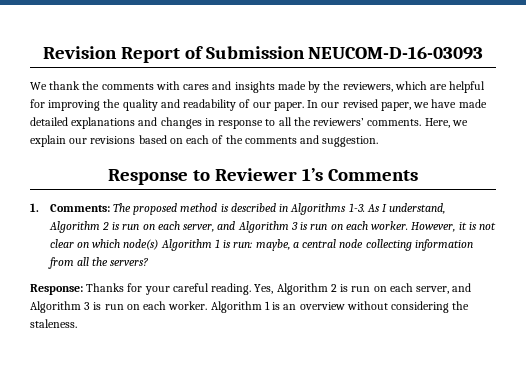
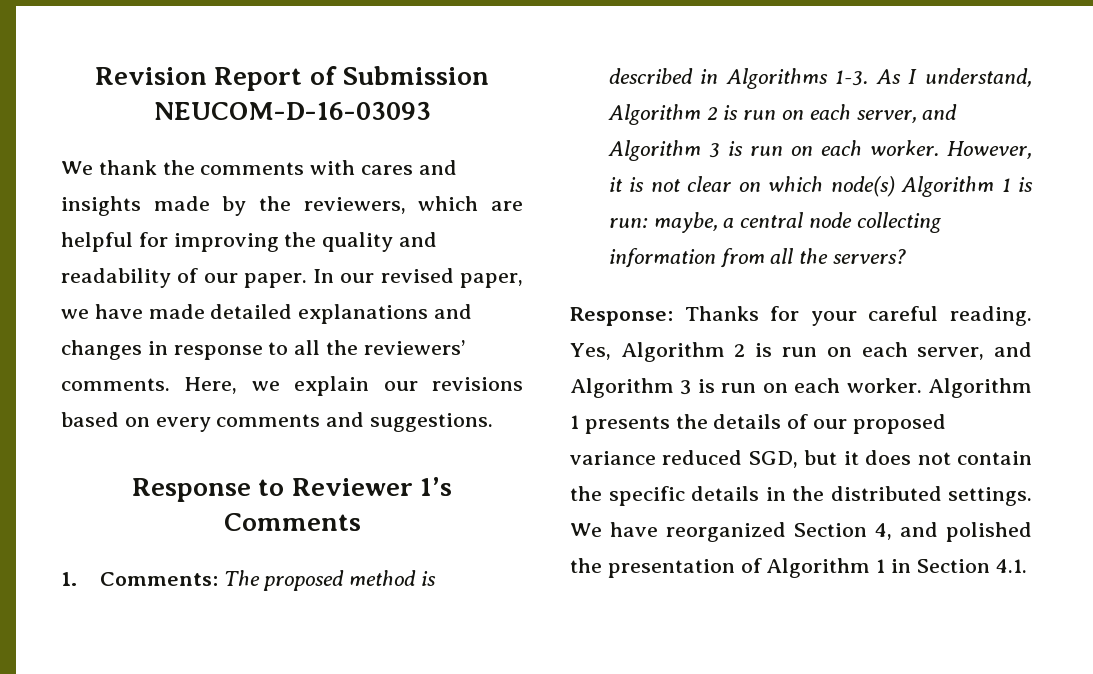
[186,135,243,144] each of the -> [155,417,211,432] every
[322,136,379,147] suggestion. -> [370,413,494,432] suggestions.
[272,301,470,313] [30,319,77,328] is an overview without considering the staleness. -> [584,414,946,434] [570,450,1032,468] [570,486,1032,506] [570,522,1032,542] [570,558,1027,578] presents the details of our proposed variance reduced SGD, but it does not contain the specific details in the distributed settings. We have reorganized Section 4, and polished the presentation of Algorithm 1 in Section 4.1.

